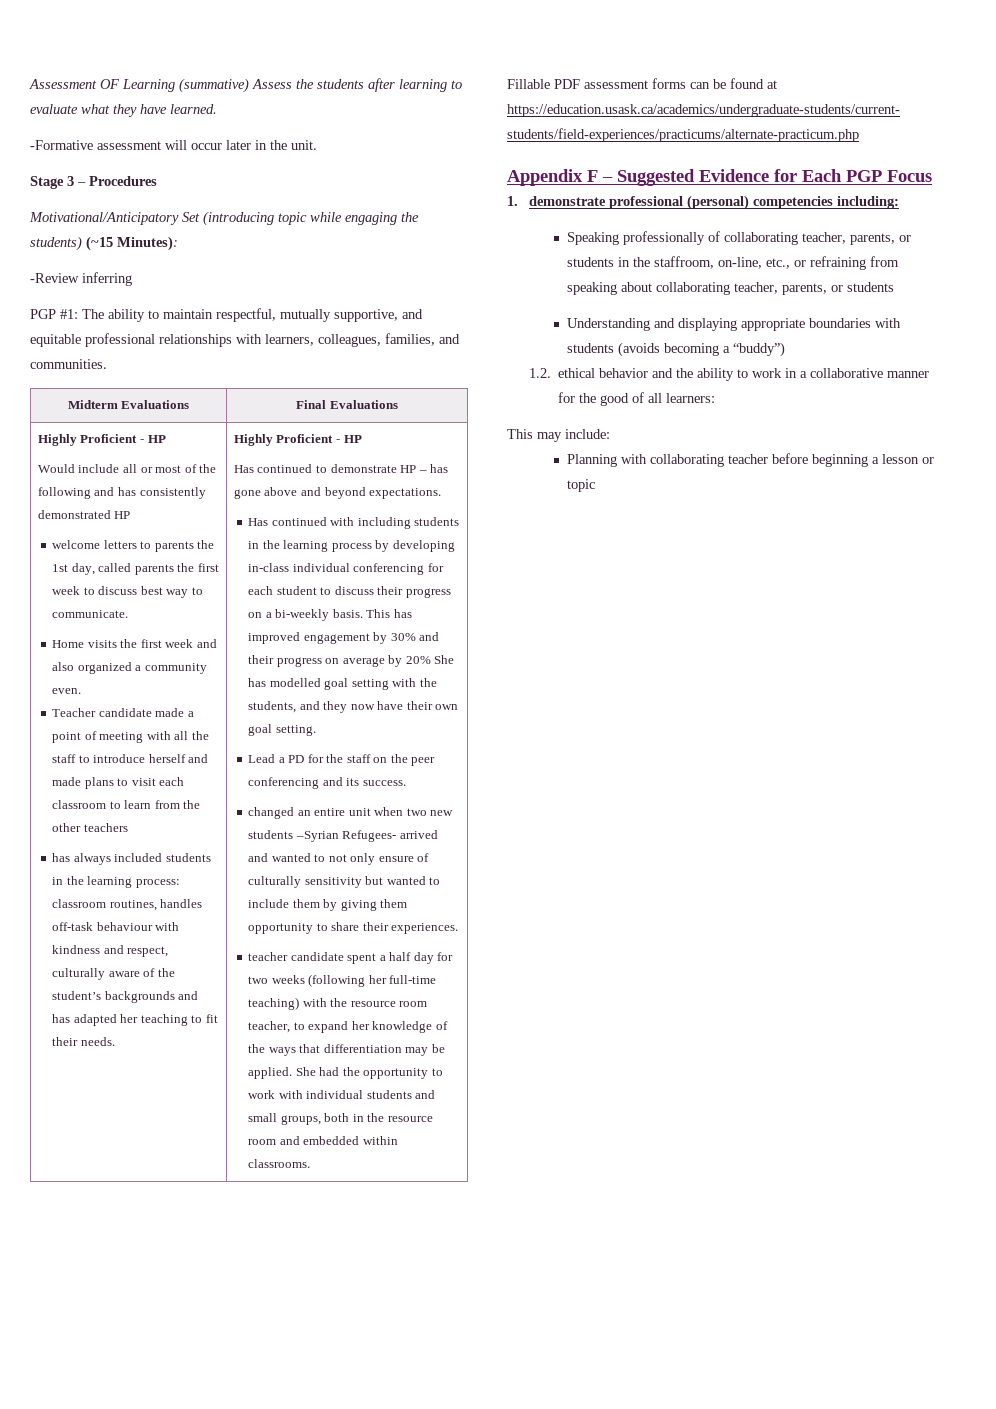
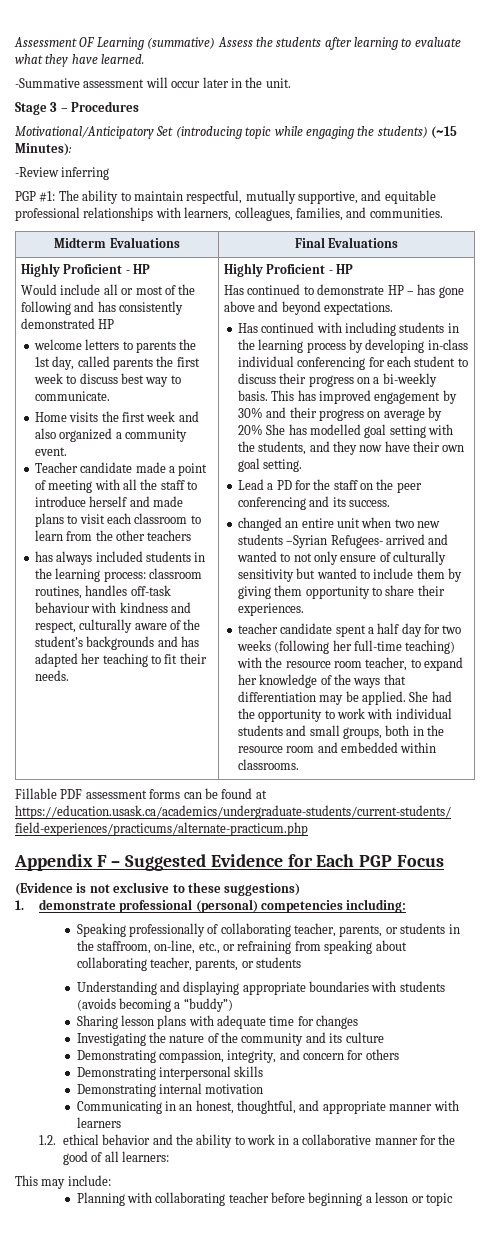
[30,140,93,150] -Formative -> [15,78,80,88] -Summative
[52,688,82,694] even. -> [34,447,67,456] event.
(932, 176) none -> [15,882,301,896] // (Evidence is not exclusive to these suggestions)
(786, 349) none -> [76,1015,359,1029] [76,1032,384,1046] [76,1049,399,1063] [76,1066,264,1080] [76,1083,264,1097] [76,1100,459,1114] [76,1117,121,1128] // Sharing lesson plans with adequate time for changes // Investigating the nature of the community and its culture // Demonstrating compassion, integrity, and concern for others // Demonstrating interpersonal skills // Demonstrating internal motivation // Communicating in an honest, thoughtful, and appropriate manner with learners

